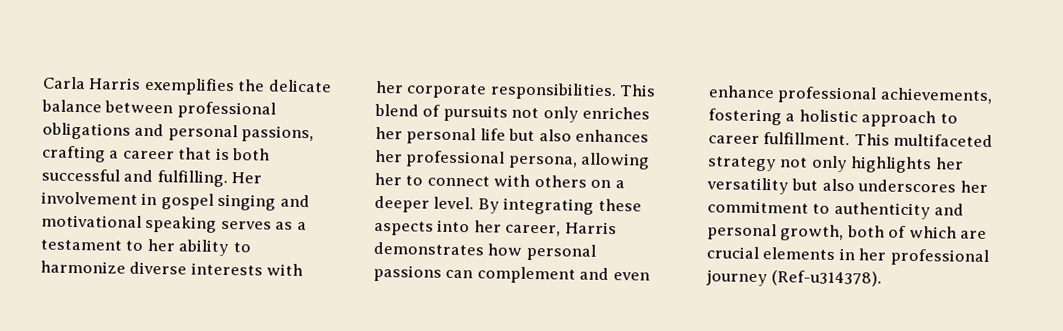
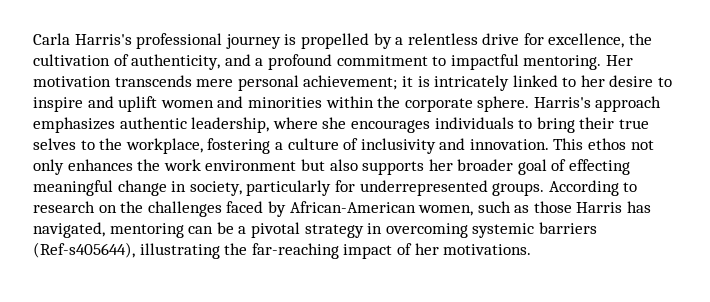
[88,77,332,96] [41,99,276,119] [42,122,315,143] [42,145,271,163] [41,168,263,188] [41,191,310,211] [41,214,307,233] [40,238,251,257] [40,260,304,277] [375,80,657,101] [374,103,651,123] [375,126,650,145] [375,149,651,170] [374,172,625,189] [374,195,642,215] [374,219,617,237] [373,241,596,261] [373,264,650,284] [708,85,993,105] [708,108,958,128] [708,132,994,148] [707,155,964,174] [706,177,988,195] [707,200,965,220] [707,223,988,242] [706,246,989,266] [706,269,883,287] Harris exemplifies the delicate balance between professional obligations and personal passions, crafting a career that is both successful and fulfilling. Her involvement in gospel singing and motivational speaking serves as a testament to her ability to harmonize diverse interests with her corporate responsibilities. This blend of pursuits not only enriches her personal life but also enhances her professional persona, allowing her to connect with others on a deeper level. By integrating these aspects into her career, Harris demonstrates how personal passions can complement and even enhance professional achievements, fostering a holistic approach to career fulfillment. This multifaceted strategy not only highlights her versatility but also underscores her commitment to authenticity and personal growth, both of which are crucial elements in her professional journey (Ref-u314378). -> [74,33,653,49] [33,54,633,70] [33,75,673,91] [33,96,662,112] [33,117,649,133] [33,138,654,154] [33,159,631,175] [33,180,638,196] [33,201,652,217] [33,222,597,238] [33,242,532,259] Harris's professional journey is propelled by a relentless drive for excellence, the cultivation of authenticity, and a profound commitment to impactful mentoring. Her motivation transcends mere personal achievement; it is intricately linked to her desire to inspire and uplift women and minorities within the corporate sphere. Harris's approach emphasizes authentic leadership, where she encourages individuals to bring their true selves to the workplace, fostering a culture of inclusivity and innovation. This ethos not only enhances the work environment but also supports her broader goal of effecting meaningful change in society, particularly for underrepresented groups. According to research on the challenges faced by African-American women, such as those Harris has navigated, mentoring can be a pivotal strategy in overcoming systemic barriers (Ref-s405644), illustrating the far-reaching impact of her motivations.

